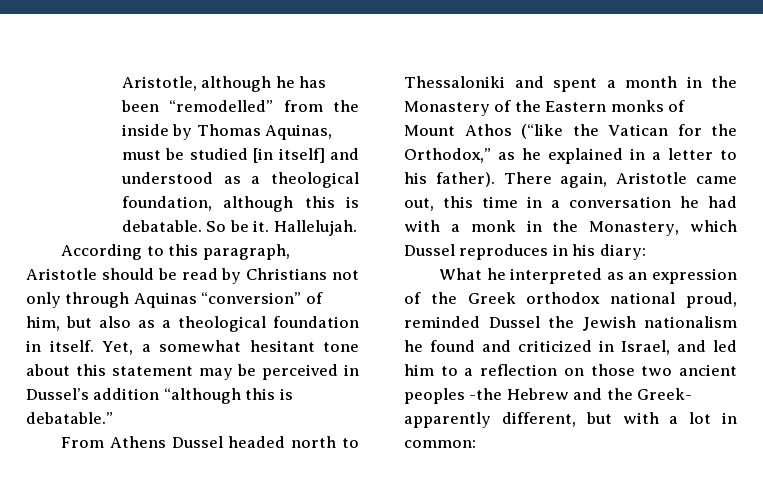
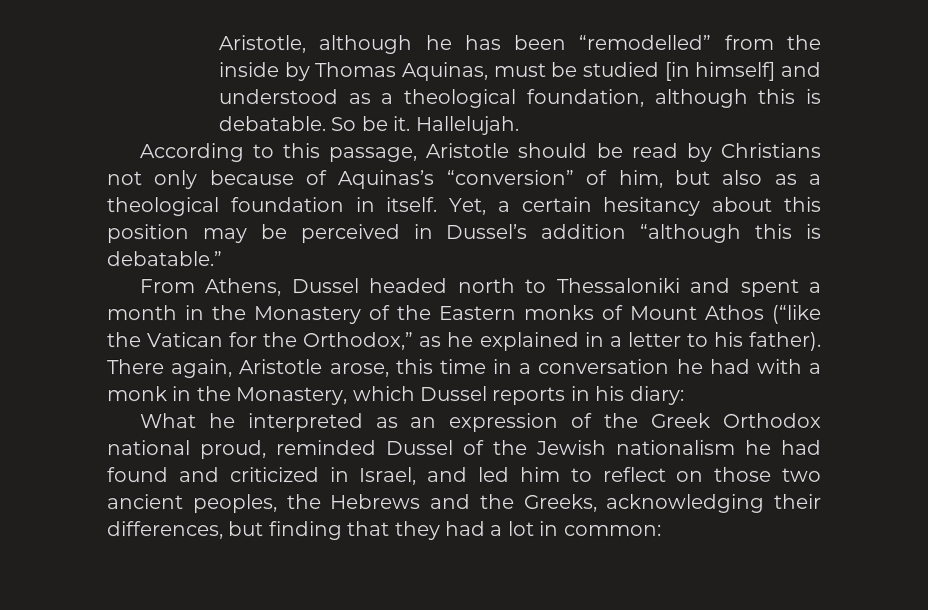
[278,148,325,163] itself] -> [694,61,776,81] himself]
[202,244,290,260] paragraph, -> [328,147,418,163] passage,
[65,292,197,308] through Aquinas -> [208,170,435,190] because of Aquinas’s
[158,340,359,352] somewhat hesitant tone -> [520,196,701,216] certain hesitancy
[111,366,193,376] statement -> [106,224,189,244] position
[109,436,166,448] Athens -> [204,278,282,297] Athens,
[696,176,737,184] [404,198,434,211] came out, -> [329,363,390,378] arose,
[459,244,549,260] reproduces -> [492,386,567,405] reports
[526,292,601,304] orthodox -> [723,412,822,428] Orthodox
(540, 322) none -> [463,439,485,456] of
(423, 346) none -> [781,439,822,455] had
[464,364,558,376] a reflection -> [602,466,667,482] reflect
[404,388,693,404] [404,412,659,428] peoples -the Hebrew and the Greek- apparently different, but with -> [192,493,822,514] [107,520,486,541] peoples, the Hebrews and the Greeks, acknowledging their differences, but finding that they had

